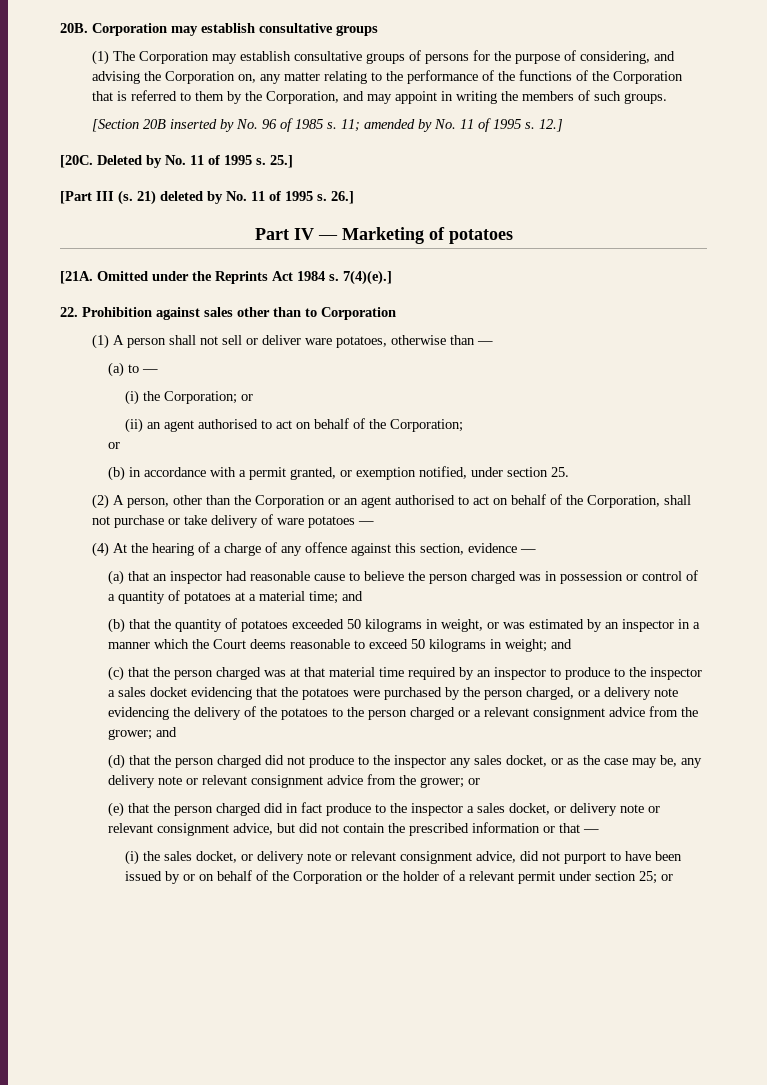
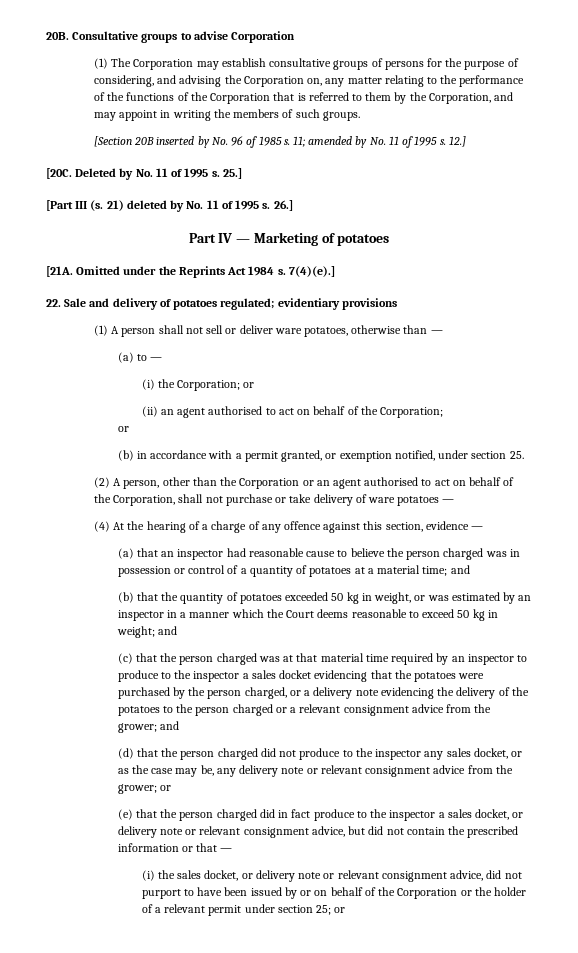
[92,23,378,36] Corporation may establish consultative groups -> [72,31,296,43] Consultative groups to advise Corporation
[82,307,396,320] Prohibition against sales other than to Corporation -> [64,298,397,310] Sale and delivery of potatoes regulated; evidentiary provisions
[365,619,423,632] kilograms -> [346,592,359,604] kg
[429,639,487,652] kilograms -> [472,609,485,621] kg

